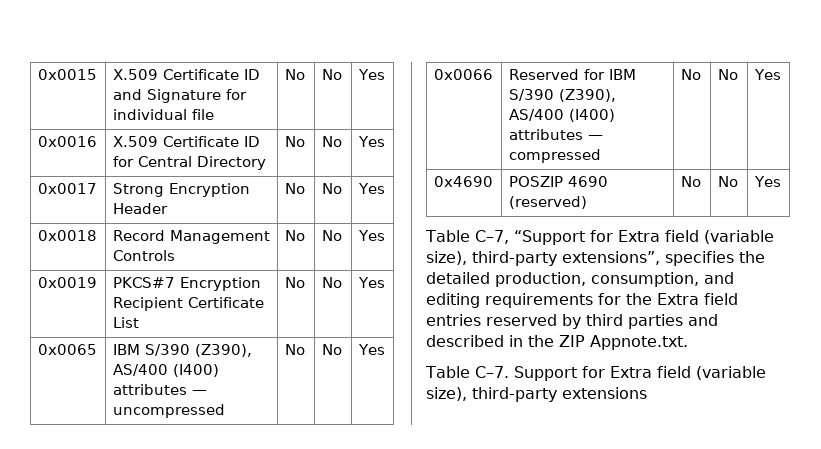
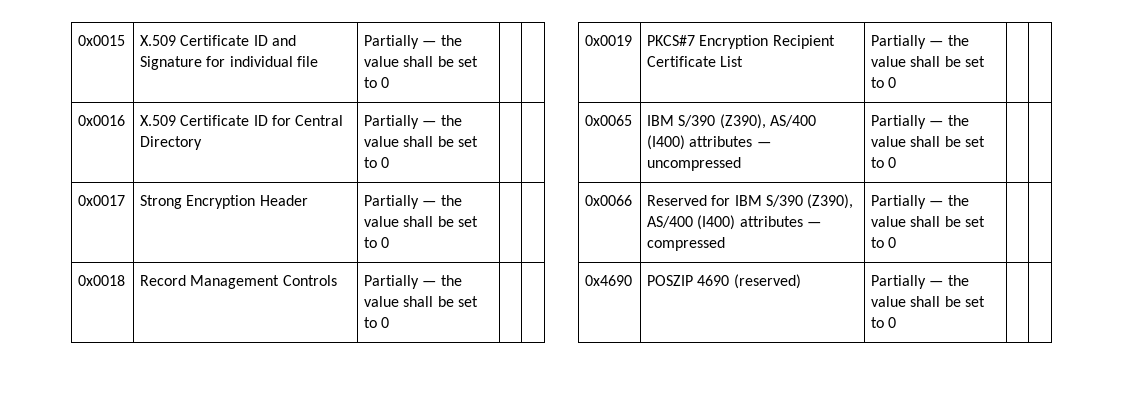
[284,69,305,80] [321,69,342,80] [357,69,385,80] No | No | Yes -> [364,35,462,49] [364,56,478,67] [364,77,390,88] Partially — the value shall be set to 0 | |
[284,136,305,147] [321,136,342,147] [357,136,385,147] [37,183,97,194] [112,183,250,197] [112,203,168,214] [284,183,305,194] [321,183,342,194] [357,183,385,194] [37,230,97,241] [112,230,270,244] [112,250,175,261] [284,230,305,241] [321,230,342,241] [357,230,385,241] No | No | Yes // 0x0017 | Strong Encryption Header | No | No | Yes // 0x0018 | Record Management Controls | No | No | Yes -> [364,115,462,129] [364,136,478,147] [364,157,390,168] [78,195,126,206] [140,195,308,209] [364,195,462,209] [364,216,478,227] [364,237,390,248] [78,275,126,286] [140,275,337,289] [364,275,462,289] [364,296,478,307] [364,317,390,328] Partially — the value shall be set to 0 | | // 0x0017 | Strong Encryption Header | Partially — the value shall be set to 0 | | // 0x0018 | Record Management Controls | Partially — the value shall be set to 0 | |
[284,277,305,288] [321,277,342,288] [357,277,385,288] No | No | Yes -> [871,35,969,49] [871,56,985,67] [871,77,897,88] Partially — the value shall be set to 0 | |
[284,344,305,355] [321,344,342,355] [357,344,385,355] No | No | Yes -> [871,115,969,129] [871,136,985,147] [871,157,897,168] Partially — the value shall be set to 0 | |
[680,69,701,80] [717,69,738,80] [753,69,781,80] [433,176,493,187] [508,176,608,187] [508,196,587,209] [680,176,701,187] [717,176,738,187] [753,176,781,187] [425,230,774,245] [426,251,765,266] [426,272,734,287] [426,293,738,308] [426,314,718,329] [426,335,688,350] [425,366,766,381] [426,387,647,402] No | No | Yes // 0x4690 | POSZIP 4690 (reserved) | No | No | Yes // Table C–7, “Support for Extra field (variable size), third-party extensions”, specifies the detailed production, consumption, and editing requirements for the Extra field entries reserved by third parties and described in the ZIP Appnote.txt. // Table C–7. Support for Extra field (variable size), third-party extensions -> [871,195,969,209] [871,216,985,227] [871,237,897,248] [585,275,633,286] [647,274,801,289] [871,275,969,289] [871,296,985,307] [871,317,897,328] Partially — the value shall be set to 0 | | // 0x4690 | POSZIP 4690 (reserved) | Partially — the value shall be set to 0 | |

